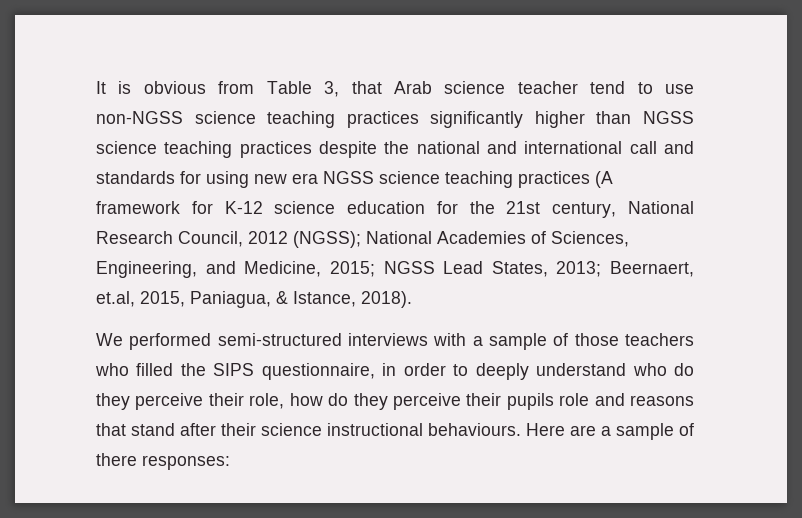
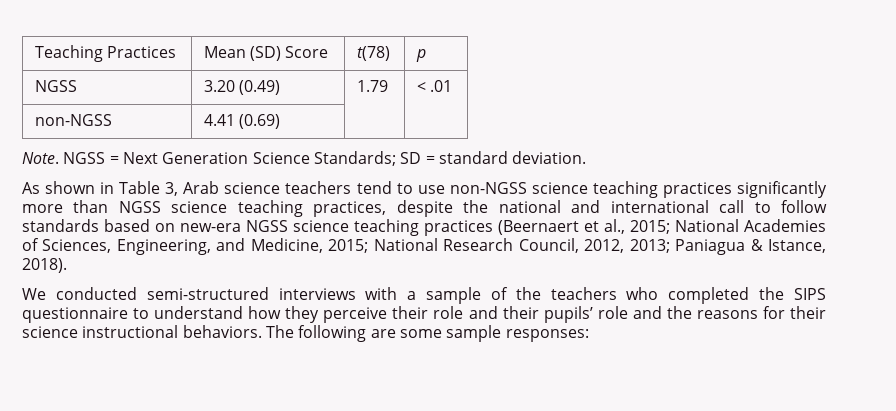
[96,81,255,94] It is obvious from -> [34,45,177,62] [203,46,329,61] [356,46,390,61] [415,49,426,62] [34,80,77,92] [203,80,281,95] [356,80,388,92] [416,80,453,92] [34,114,112,126] [203,114,281,129] [22,151,587,166] [22,181,115,194] Teaching Practices | Mean (SD) Score | t(78) | p // NGSS | 3.20 (0.49) | 1.79 | < .01 // non-NGSS | 4.41 (0.69) | | // Note. NGSS = Next Generation Science Standards; SD = standard deviation. // As shown in
[351,81,382,94] that -> (179, 189) none
[517,81,578,94] teacher -> [285,181,352,194] teachers
[534,111,585,128] higher -> [22,204,63,213] more
[239,141,312,158] practices -> [313,201,387,217] practices,
[664,141,694,154] [96,171,613,188] [96,201,694,218] [96,231,361,248] and standards for using new era NGSS science teaching practices (A framework for K-12 science education for the 21st century, National Research Council, 2012 (NGSS); -> [754,200,827,213] [22,219,670,236] to follow standards based on new-era NGSS science teaching practices (Beernaert et al., 2015;
[383,261,694,277] [96,291,271,308] NGSS Lead States, 2013; Beernaert, et.al, 2015, Paniagua, -> [373,238,746,255] National Research Council, 2012, 2013; Paniagua
[129,333,212,350] performed -> [55,287,137,300] conducted
[574,333,619,346] those -> [515,287,541,300] the
[136,363,174,376] filled -> [668,287,750,304] completed
[261,363,694,380] [96,393,694,410] [96,423,694,440] [96,453,137,466] questionnaire, in order to deeply understand who do they perceive their role, how do they perceive their pupils role and reasons that stand after their science instructional behaviours. Here are a sample of there -> [22,306,826,323] [22,325,502,342] questionnaire to understand how they perceive their role and their pupils’ role and the reasons for their science instructional behaviors. The following are some sample

